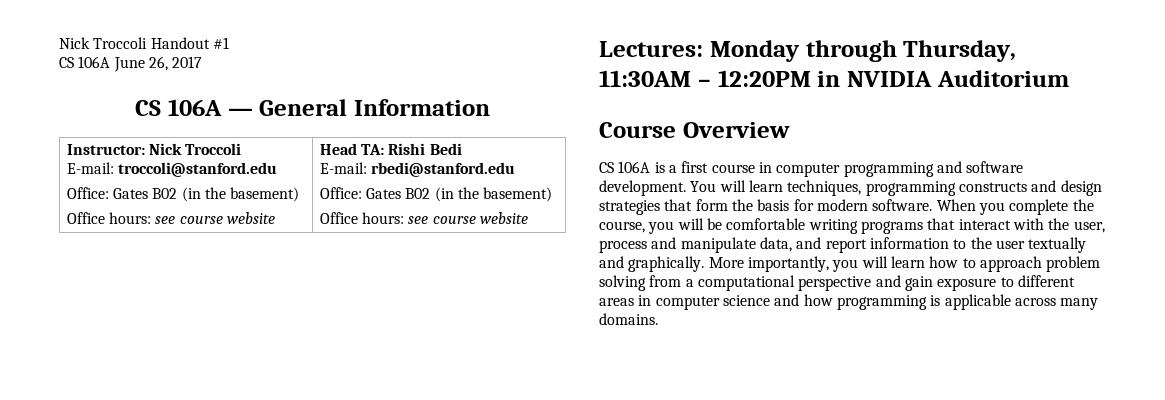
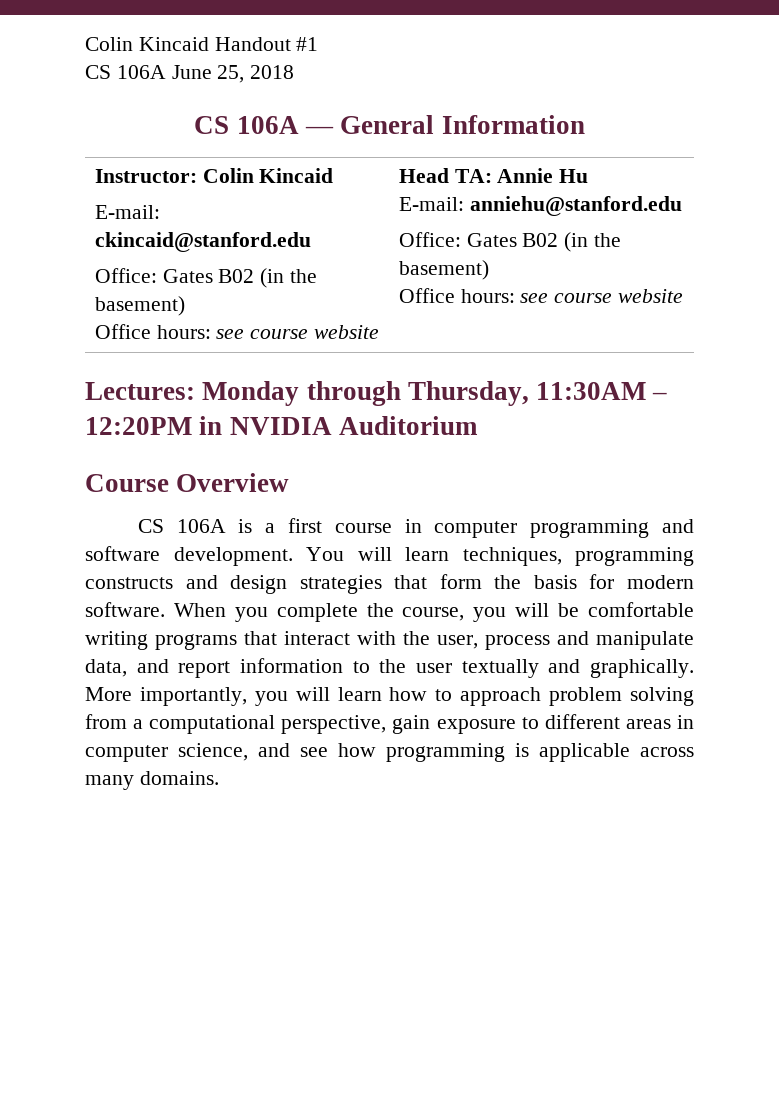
[59,37,148,49] Nick Troccoli -> [85,37,209,51] Colin Kincaid
[148,56,203,71] 26, 2017 -> [217,65,295,83] 25, 2018
[149,143,242,155] [66,162,278,177] Nick Troccoli // E-mail: troccoli@stanford.edu -> [202,168,334,183] [94,205,160,219] [94,232,311,252] Colin Kincaid // E-mail: ckincaid@stanford.edu
[388,143,462,155] [319,162,516,177] Rishi Bedi // E-mail: rbedi@stanford.edu -> [497,168,589,183] [398,196,682,216] Annie Hu // E-mail: anniehu@stanford.edu
[798,275,901,291] perspective and -> [281,715,387,734] perspective,
[722,294,800,306] science and -> [178,743,328,761] science, and see

